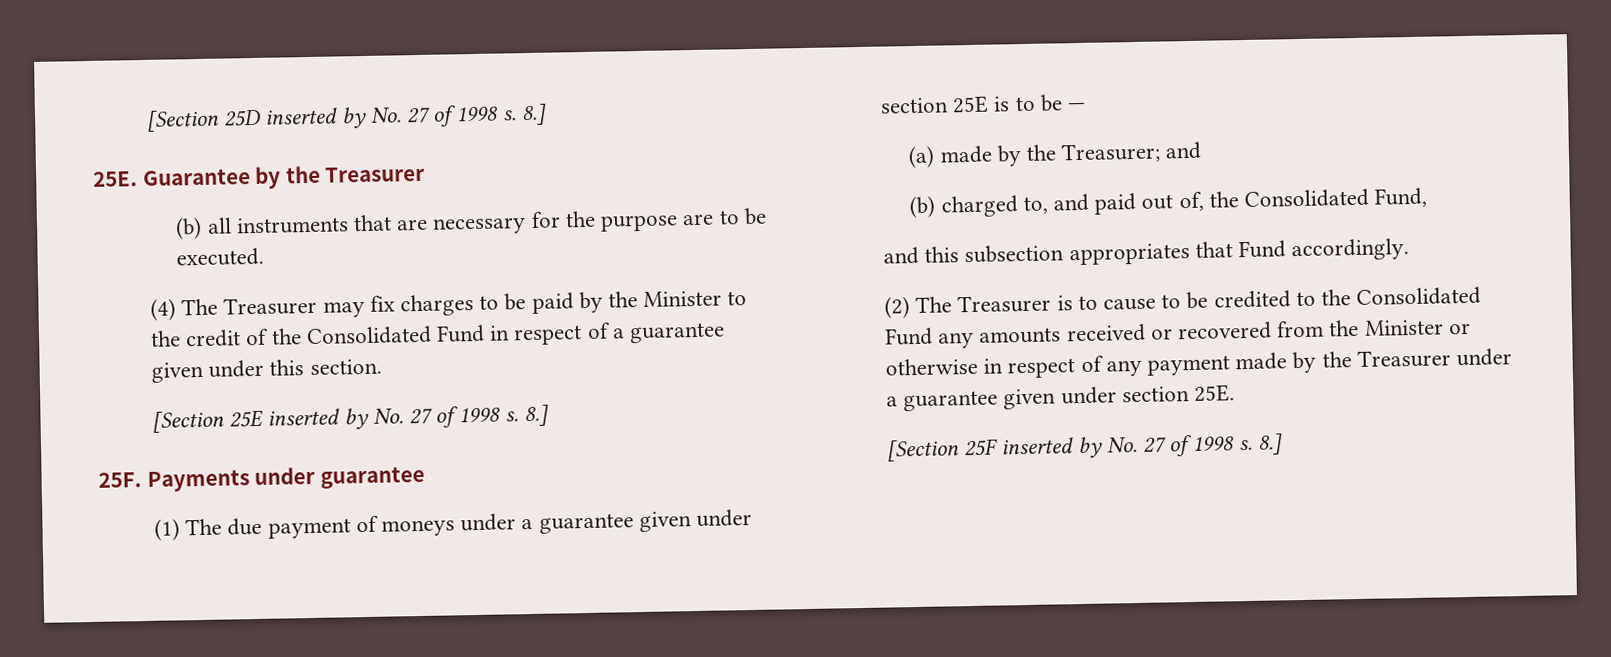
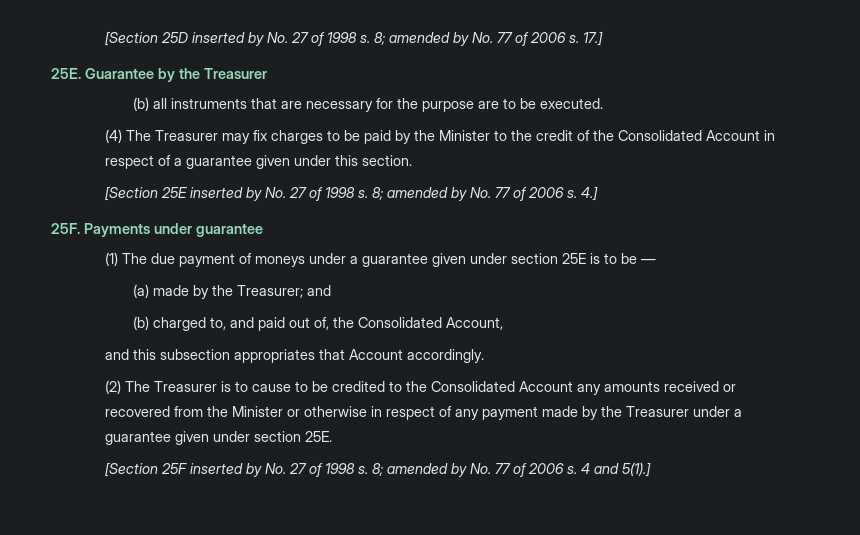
[520,103,547,126] 8.] -> [374,31,604,46] 8; amended by No. 77 of 2006 s. 17.]
[436,324,486,343] Fund -> [706,130,761,141] Account
[523,404,549,427] 8.] -> [372,186,599,201] 8; amended by No. 77 of 2006 s. 4.]
[1374,187,1428,208] Fund, -> [445,317,503,330] Account,
[1238,240,1287,259] Fund -> [349,349,404,360] Account
[884,327,933,346] Fund -> [519,381,574,392] Account
[1256,433,1283,455] 8.] -> [372,462,652,477] 8; amended by No. 77 of 2006 s. 4 and 5(1).]

